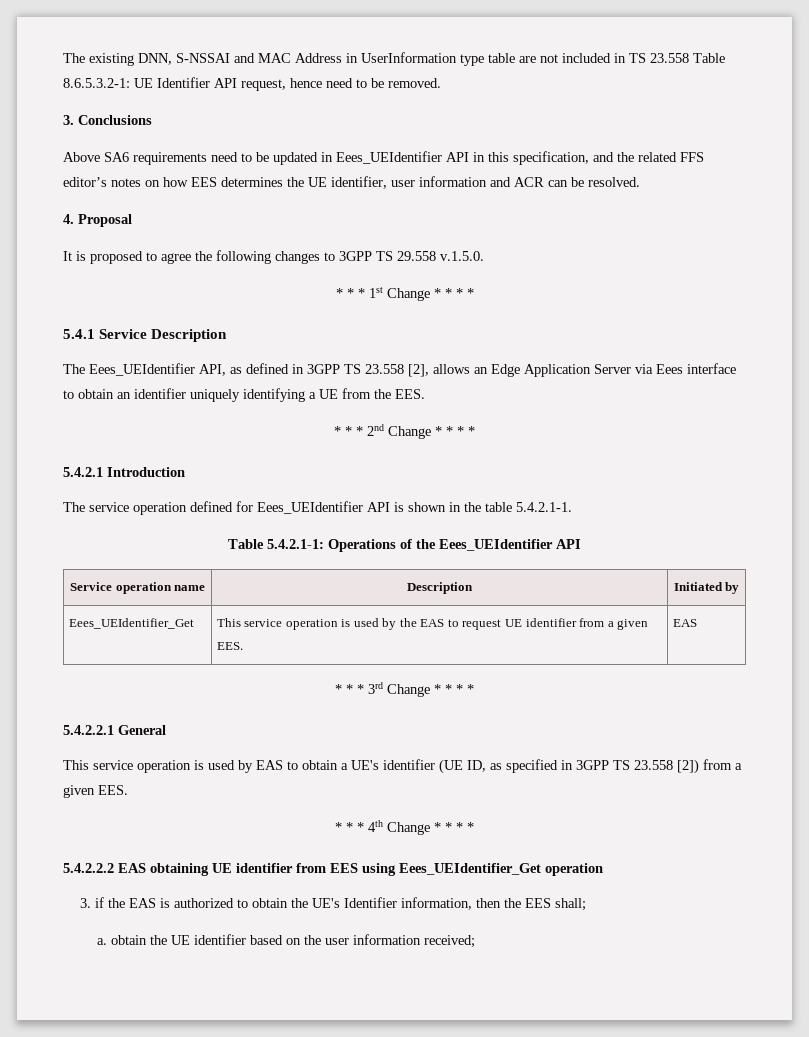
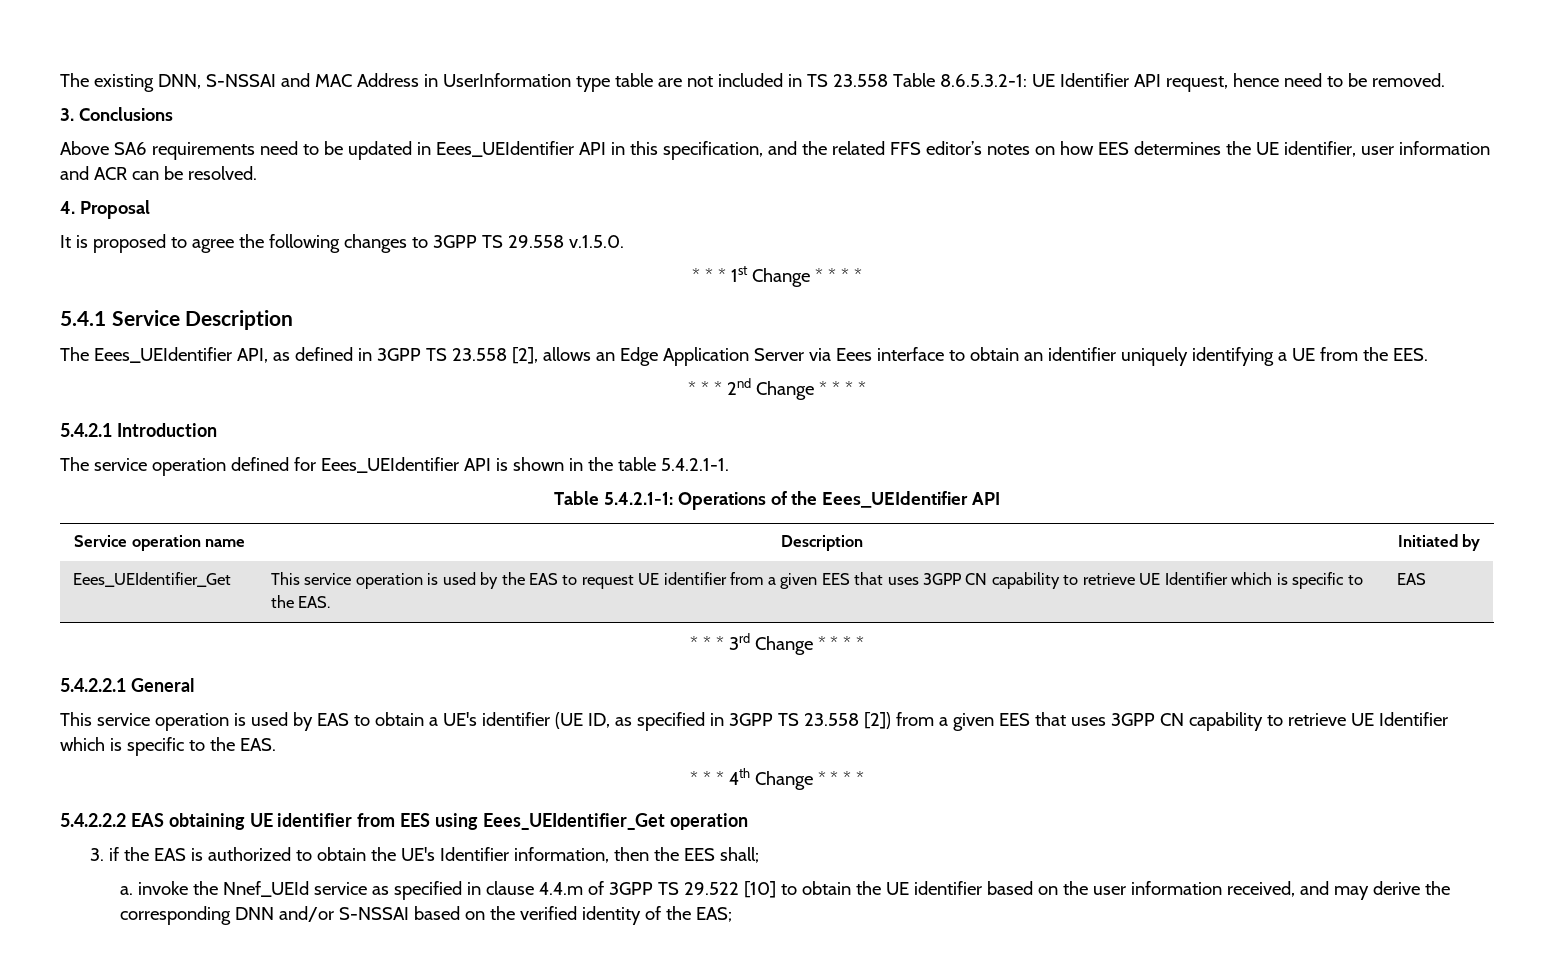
[216,642,243,650] EES. -> [821,572,1363,589] [270,595,331,608] EES that uses 3GPP CN capability to retrieve UE Identifier which is specific to the EAS.
[98,785,128,795] EES. -> [998,712,1448,731] [60,737,276,756] EES that uses 3GPP CN capability to retrieve UE Identifier which is specific to the EAS.
(108, 941) none -> [137,881,797,900] invoke the Nnef_UEId service as specified in clause 4.4.m of 3GPP TS 29.522 [10] to
[424,935,476,948] received; -> [1226,881,1450,900] [119,906,732,925] received, and may derive the corresponding DNN and/or S-NSSAI based on the verified identity of the EAS;

